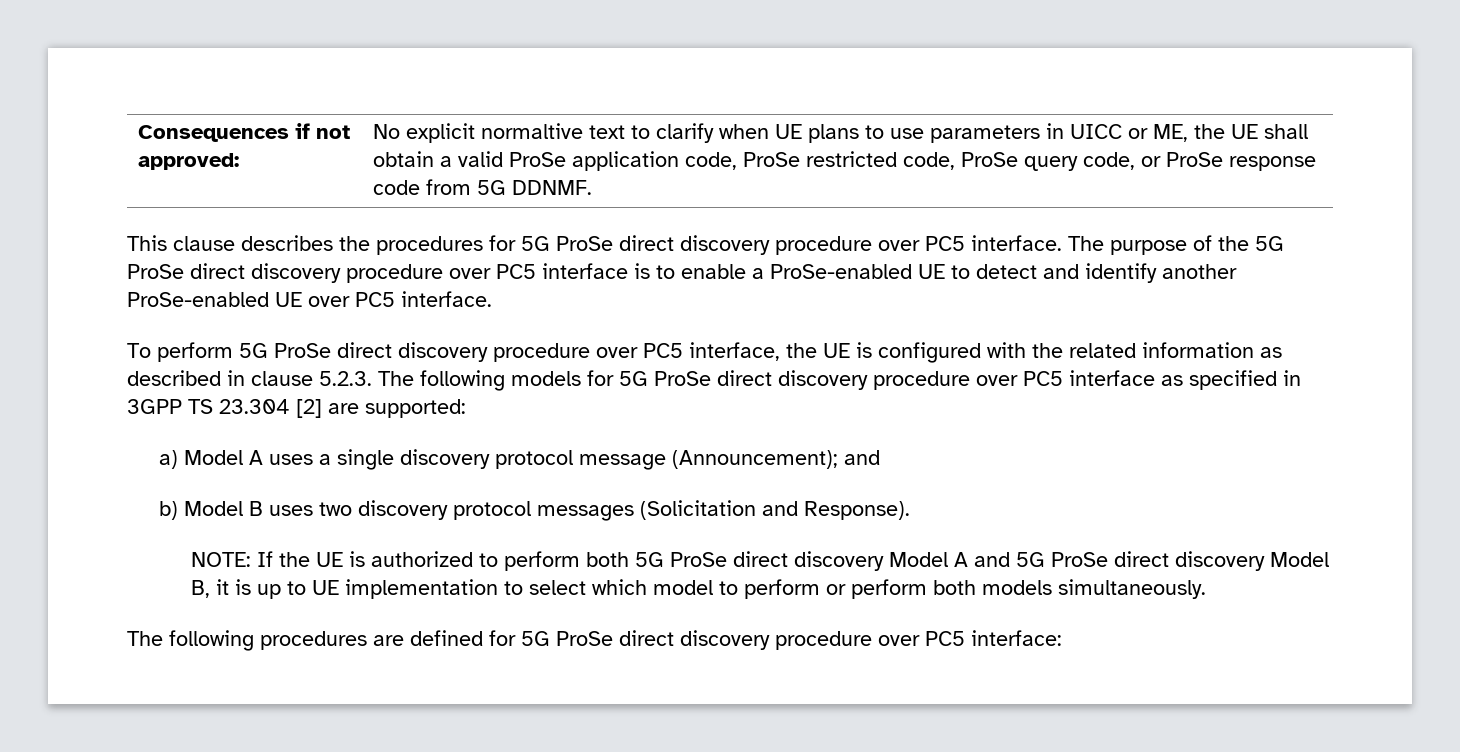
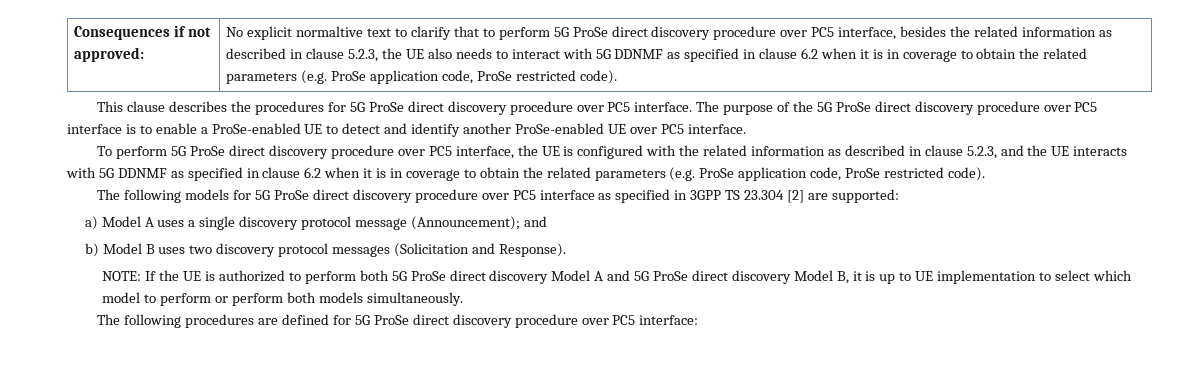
[718,123,1308,143] [372,151,1316,171] [372,179,592,195] when UE plans to use parameters in UICC or ME, the UE shall obtain a valid ProSe application code, ProSe restricted code, ProSe query code, or ProSe response code from 5G DDNMF. -> [453,26,1112,40] [226,48,1088,62] [226,70,617,84] that to perform 5G ProSe direct discovery procedure over PC5 interface, besides the related information as described in clause 5.2.3, the UE also needs to interact with 5G DDNMF as specified in clause 6.2 when it is in coverage to obtain the related parameters (e.g. ProSe application code, ProSe restricted code).
[319,371,372,386] 5.2.3. -> [966,145,1128,159] [66,167,985,181] 5.2.3, and the UE interacts with 5G DDNMF as specified in clause 6.2 when it is in coverage to obtain the related parameters (e.g. ProSe application code, ProSe restricted code). //

